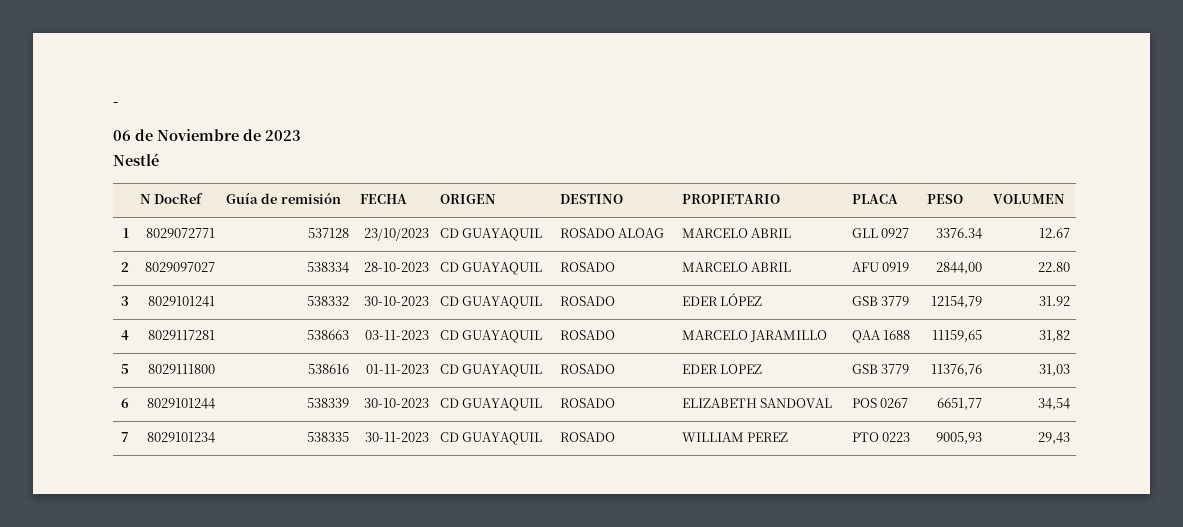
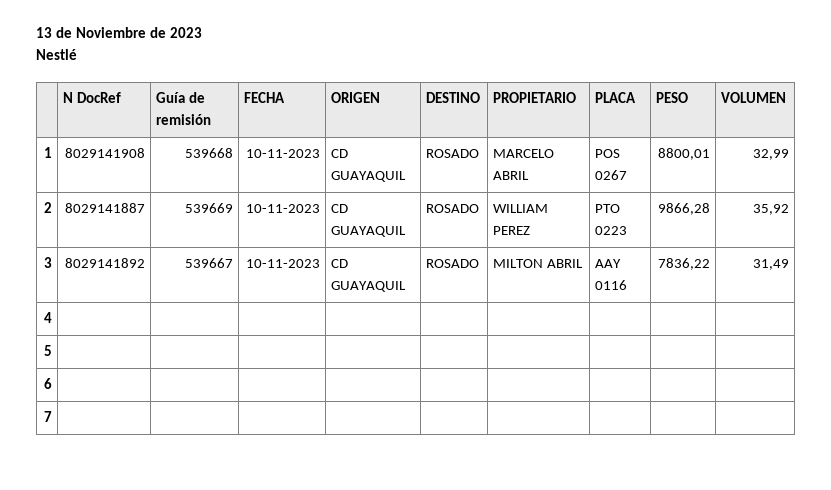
[113,102,118,107] [113,130,131,141] - // 06 -> [36,27,52,38] 13
[146,228,216,238] [308,228,350,238] [364,228,430,241] [439,228,543,241] [559,228,665,238] [681,228,792,238] [851,228,910,238] [936,228,983,239] [1039,228,1071,238] [121,262,130,272] [145,262,216,272] [307,262,350,273] [364,262,430,272] 8029072771 | 537128 | 23/10/2023 | CD GUAYAQUIL | ROSADO ALOAG | MARCELO ABRIL | GLL 0927 | 3376.34 | 12.67 // 2 | 8029097027 | 538334 | 28-10-2023 -> [64,148,145,158] [184,148,233,158] [245,149,320,158] 8029141908 | 539668 | 10-11-2023
[851,262,910,272] [936,262,983,274] [1038,262,1071,272] [121,296,130,306] [148,296,216,307] [307,296,350,306] [364,296,430,306] [439,296,543,309] [559,296,615,306] [681,293,763,306] [851,296,910,306] [931,296,983,308] [1039,296,1071,306] [121,330,130,340] [148,330,216,340] [307,330,350,340] [365,330,430,340] [439,330,543,343] [559,330,615,340] [681,330,828,342] [851,330,911,343] [932,330,983,342] [1039,330,1071,342] [121,364,130,374] [148,364,216,374] [308,364,350,374] [366,364,430,374] [439,364,543,377] [559,364,615,374] [681,364,763,374] [851,364,910,374] [931,364,983,376] [1039,364,1071,376] [121,398,130,408] [147,398,216,409] [307,398,350,408] [364,398,430,408] [439,398,543,411] [559,398,615,408] [681,398,833,408] [851,398,909,408] [937,398,983,410] [1038,398,1071,410] [121,432,130,442] [147,432,216,443] [307,432,350,442] [365,432,430,442] AFU 0919 | 2844,00 | 22.80 // 3 | 8029101241 | 538332 | 30-10-2023 | CD GUAYAQUIL | ROSADO | EDER LÓPEZ | GSB 3779 | 12154,79 | 31.92 // 4 | 8029117281 | 538663 | 03-11-2023 | CD GUAYAQUIL | ROSADO | MARCELO JARAMILLO | QAA 1688 | 11159,65 | 31,82 // 5 | 8029111800 | 538616 | 01-11-2023 | CD GUAYAQUIL | ROSADO | EDER LOPEZ | GSB 3779 | 11376,76 | 31,03 // 6 | 8029101244 | 538339 | 30-10-2023 | CD GUAYAQUIL | ROSADO | ELIZABETH SANDOVAL | POS 0267 | 6651,77 | 34,54 // 7 | 8029101234 | 538335 | 30-11-2023 -> [595,149,621,158] [595,170,628,180] [657,148,710,160] [752,149,789,160] [43,202,52,213] [64,203,145,213] [184,203,233,213] [245,204,320,213] POS 0267 | 8800,01 | 32,99 // 2 | 8029141887 | 539669 | 10-11-2023
[936,432,983,444] [1038,432,1071,444] 9005,93 | 29,43 -> [657,203,710,215] [752,204,789,215] [43,257,52,268] [64,258,145,268] [184,258,233,268] [245,259,320,268] [331,259,349,268] [331,281,407,292] [426,259,480,268] [493,259,583,268] [595,259,622,268] [595,280,628,290] [657,258,710,270] [752,259,789,270] [43,312,52,323] [43,345,52,356] [43,378,52,389] [43,411,52,422] 9866,28 | 35,92 // 3 | 8029141892 | 539667 | 10-11-2023 | CD GUAYAQUIL | ROSADO | MILTON ABRIL | AAY 0116 | 7836,22 | 31,49 // 4 | | | | | | | | | // 5 | | | | | | | | | // 6 | | | | | | | | | // 7 | | | | | | | | |

